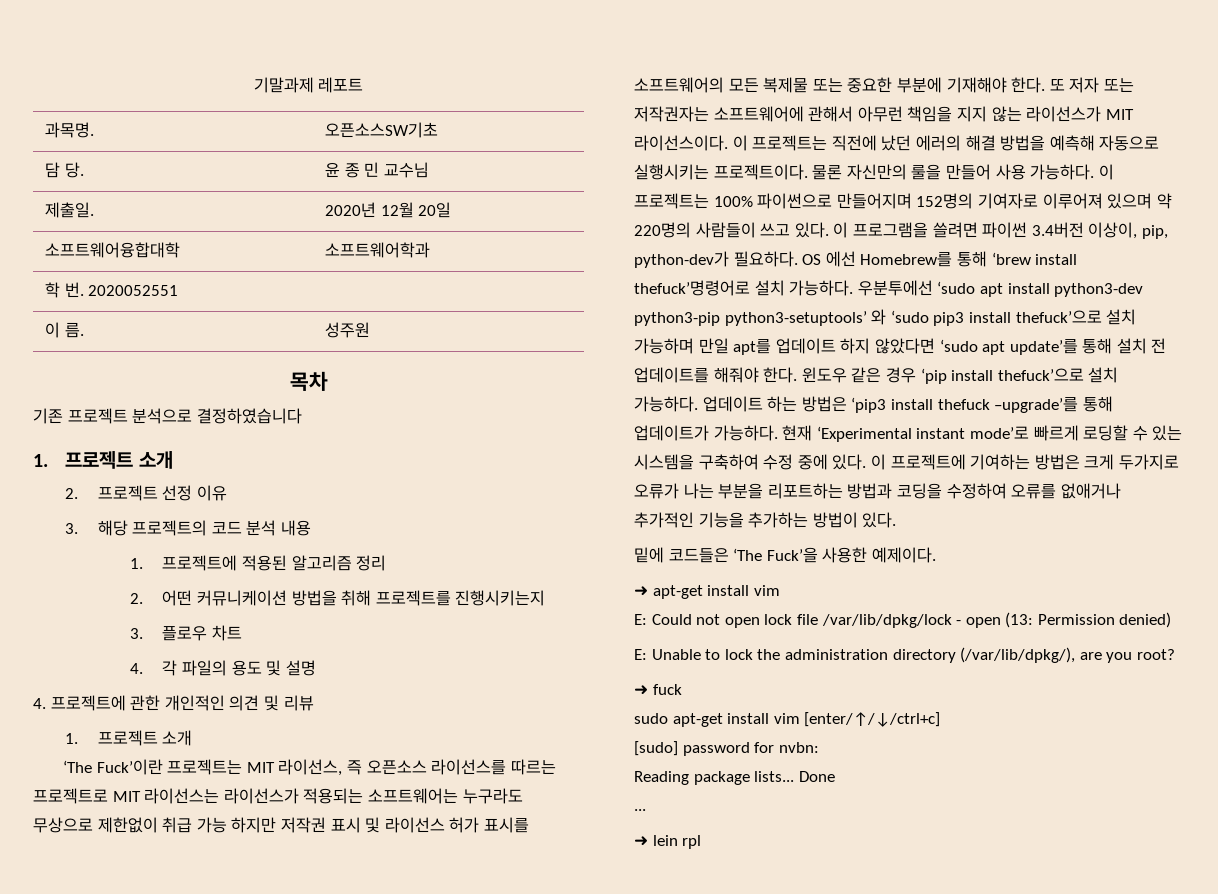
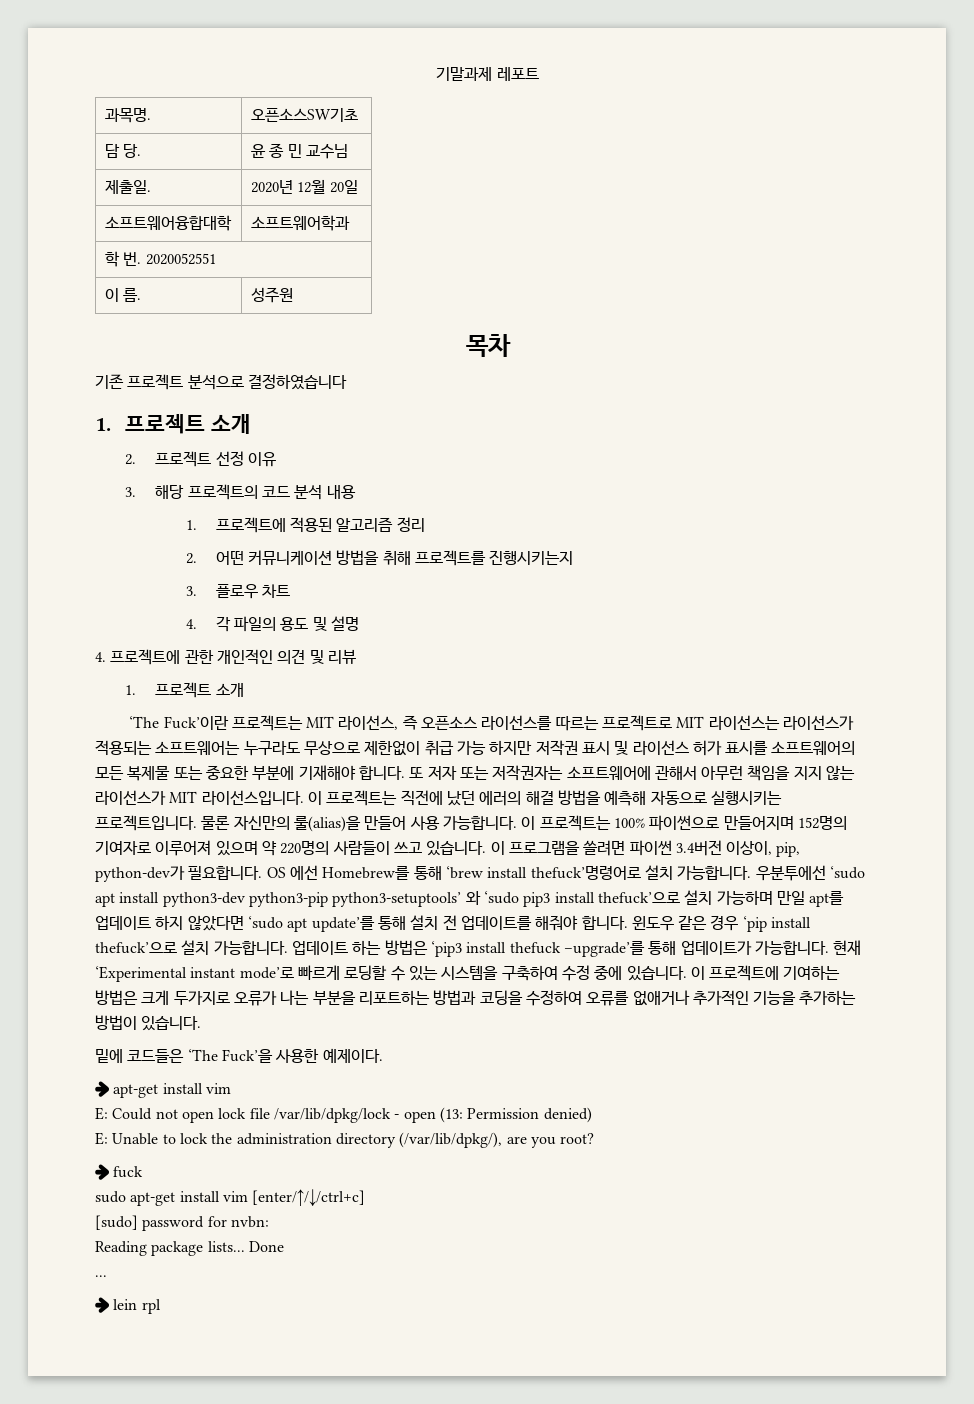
[1011,77,1046,93] 한다. -> [358,766,405,780] 합니다.
[634,135,728,151] 라이선스이다. -> [201,790,304,805] 라이선스입니다.
[713,164,808,180] 프로젝트이다. -> [95,815,197,831] 프로젝트입니다.
[911,164,942,180] 룰을 -> [293,816,361,832] 룰(alias)을
[1030,164,1095,180] 가능하다. -> [442,816,517,830] 가능합니다.
[794,222,829,238] 있다. -> [426,841,487,856] 있습니다.
[733,251,798,267] 필요하다. -> [188,866,263,880] 필요합니다.
[789,280,854,296] 가능하다. -> [677,866,752,880] 가능합니다.
[763,367,798,383] 한다. -> [581,916,628,930] 합니다.
[634,396,698,412] 가능하다. -> [213,941,288,955] 가능합니다.
[713,425,778,441] 가능하다. -> [754,941,829,955] 가능합니다.
[832,454,867,470] 있다. -> [626,966,687,981] 있습니다.
[862,512,897,528] 있다. -> [141,1016,202,1031] 있습니다.

